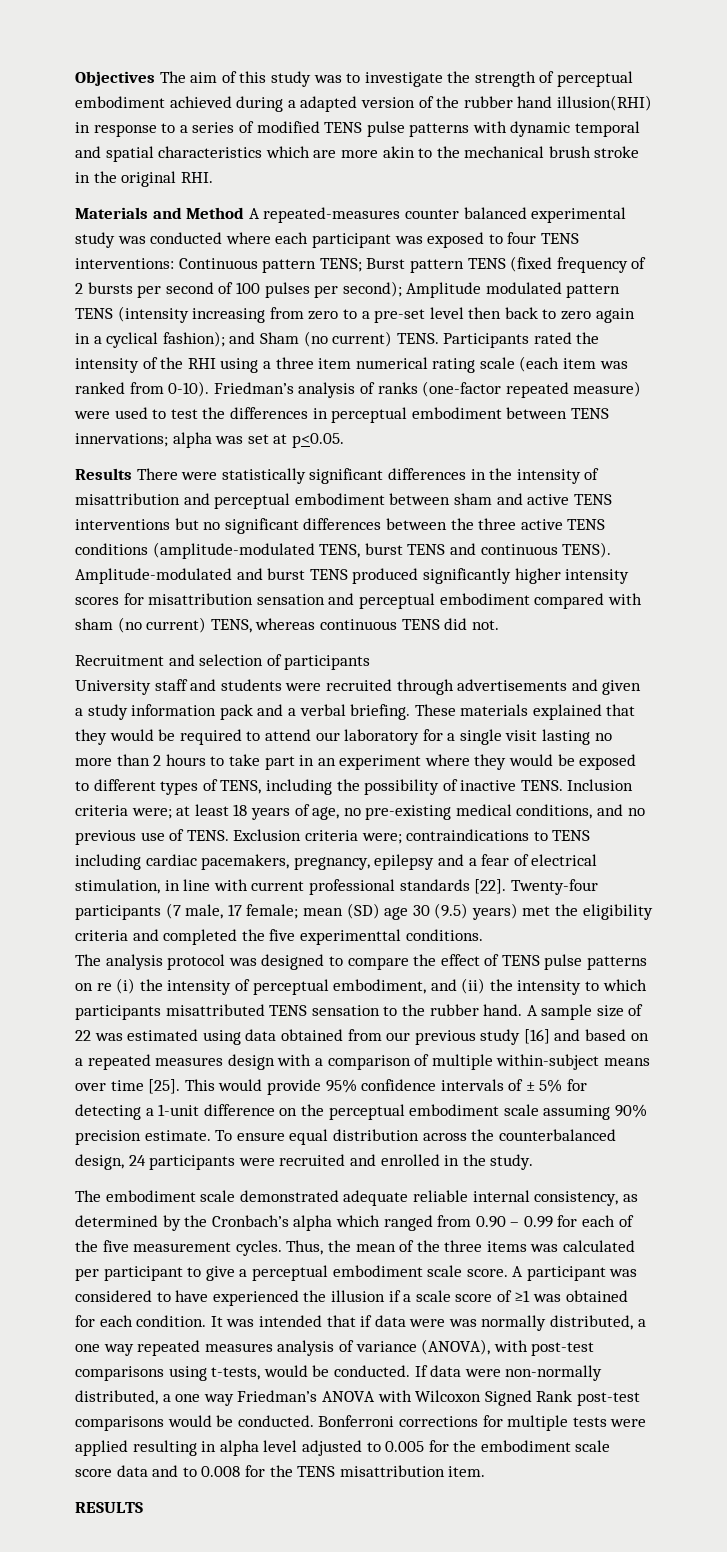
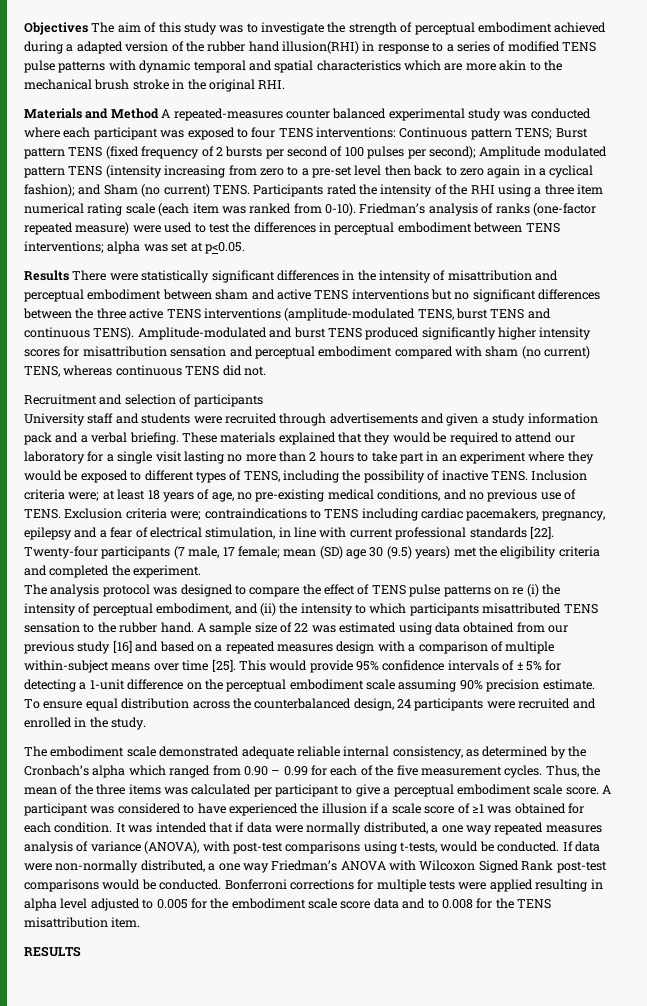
[75,433,168,447] innervations; -> [24,241,104,253] interventions;
[75,543,148,555] conditions -> [203,308,281,319] interventions
[269,929,483,945] five experimenttal conditions. -> [133,565,202,578] experiment.
[448,1319,477,1327] was -> (303, 829) none

